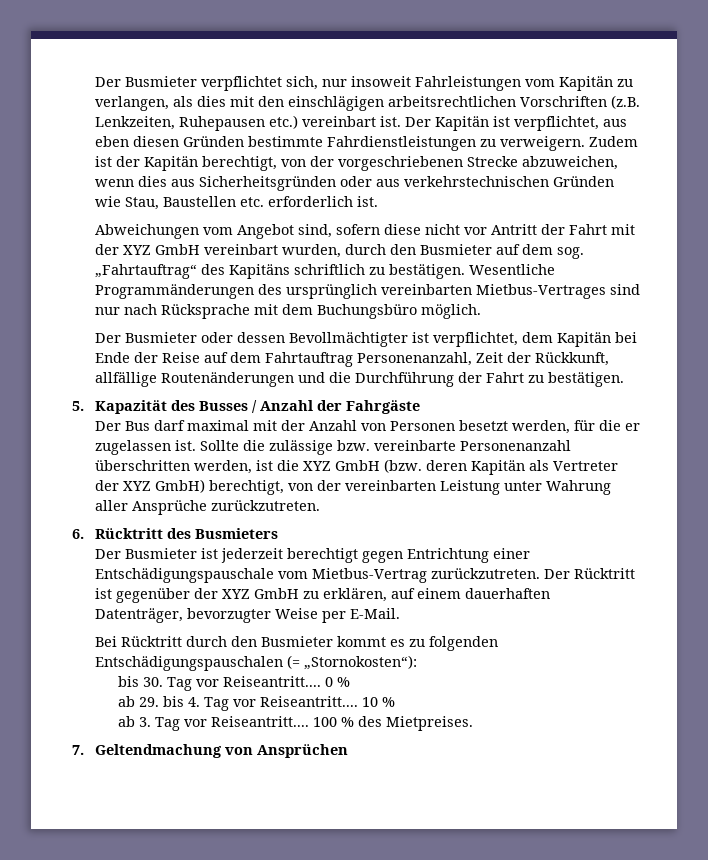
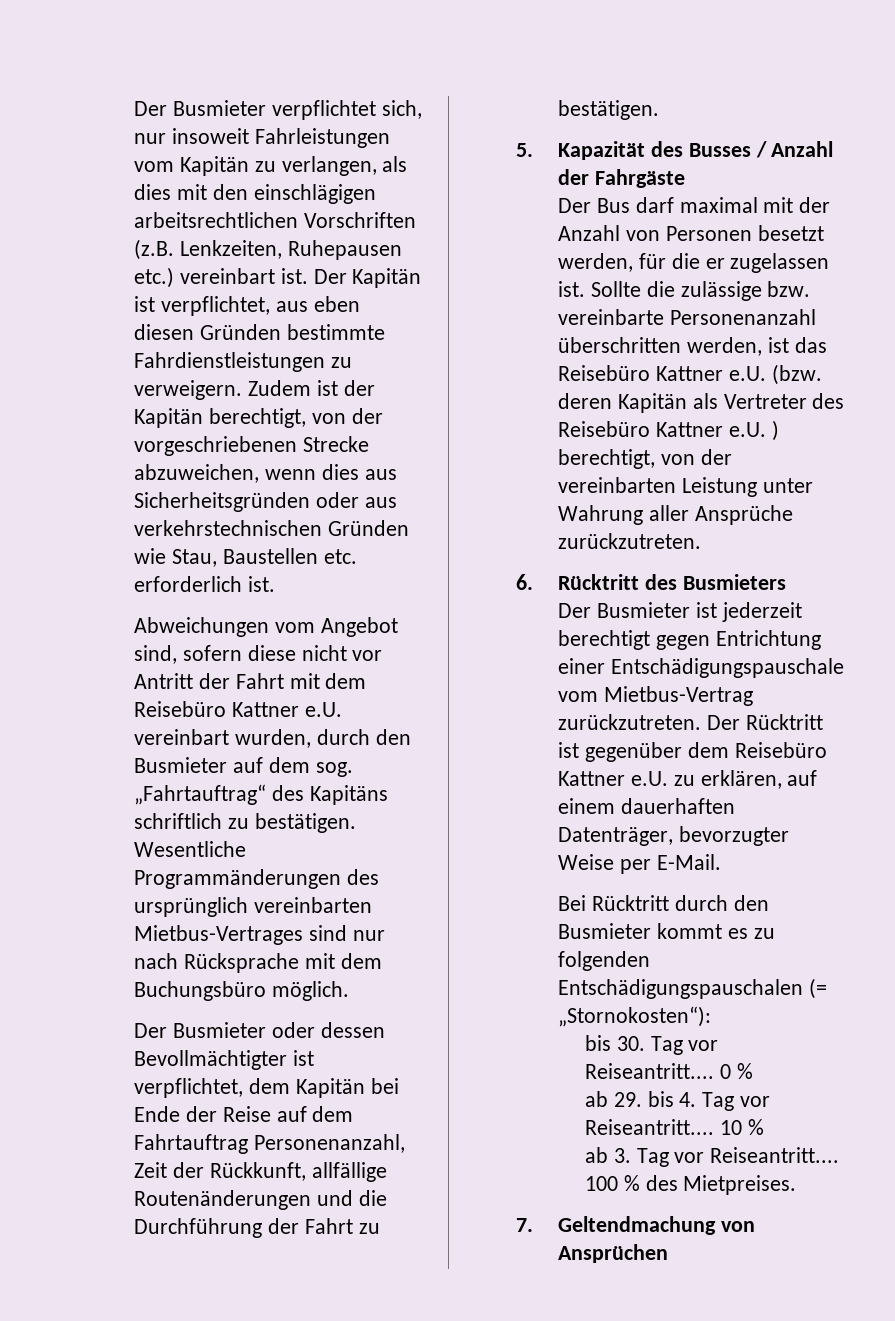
[95,244,201,255] der XYZ GmbH -> [325,673,367,689] [134,701,342,717] dem Reisebüro Kattner e.U.
[277,460,381,471] die XYZ GmbH -> [794,337,827,353] [558,365,766,381] das Reisebüro Kattner e.U.
[95,479,206,493] der XYZ GmbH) -> [812,393,845,409] [558,420,779,441] des Reisebüro Kattner e.U. )
[194,588,300,599] der XYZ GmbH -> [687,742,827,758] [558,771,668,786] dem Reisebüro Kattner e.U.

